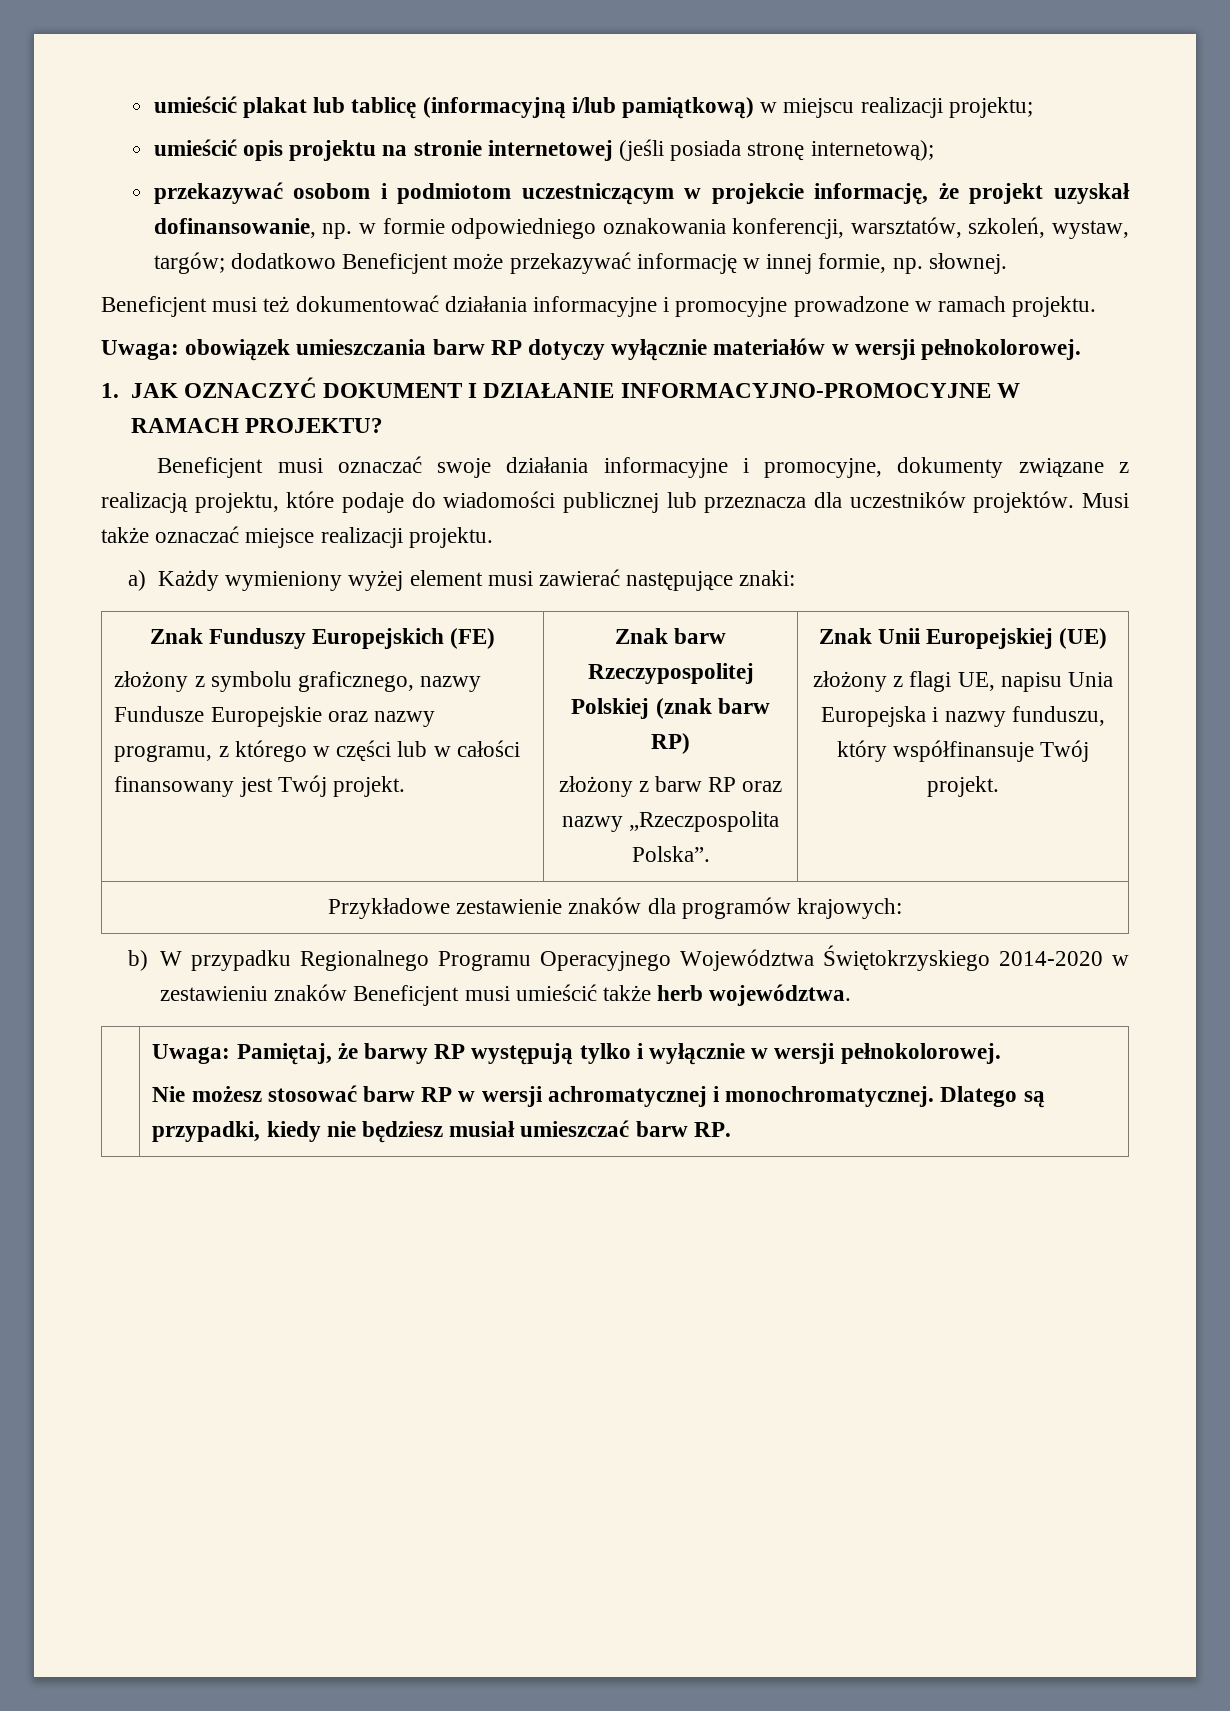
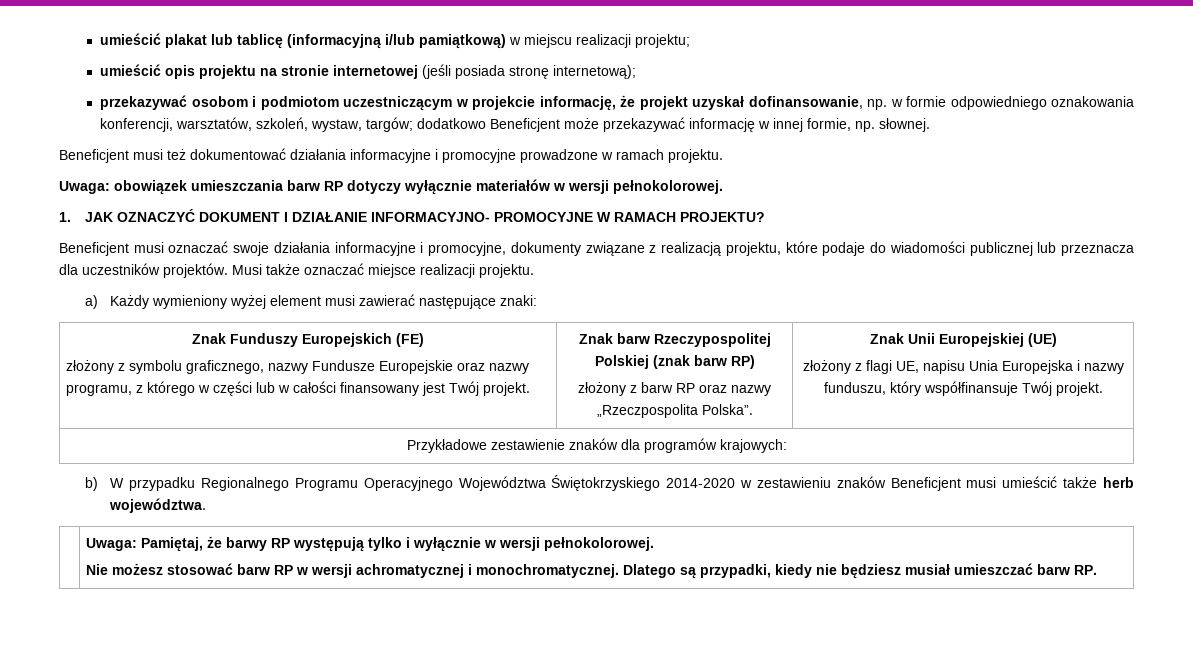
[620,383,991,398] INFORMACYJNO-PROMOCYJNE -> [370,212,593,222] INFORMACYJNO- PROMOCYJNE

